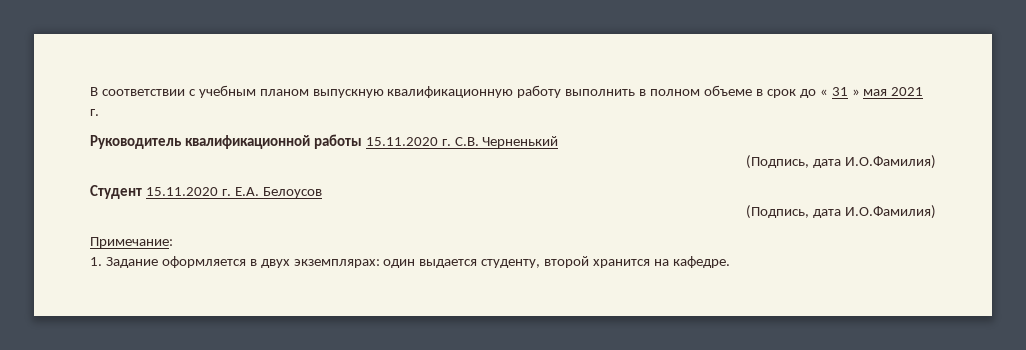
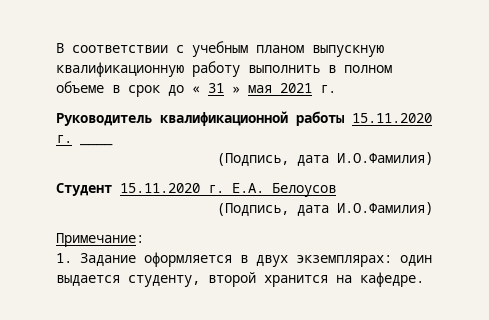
[454,136,559,148] С.В. Черненький -> [80,143,113,146] ____

